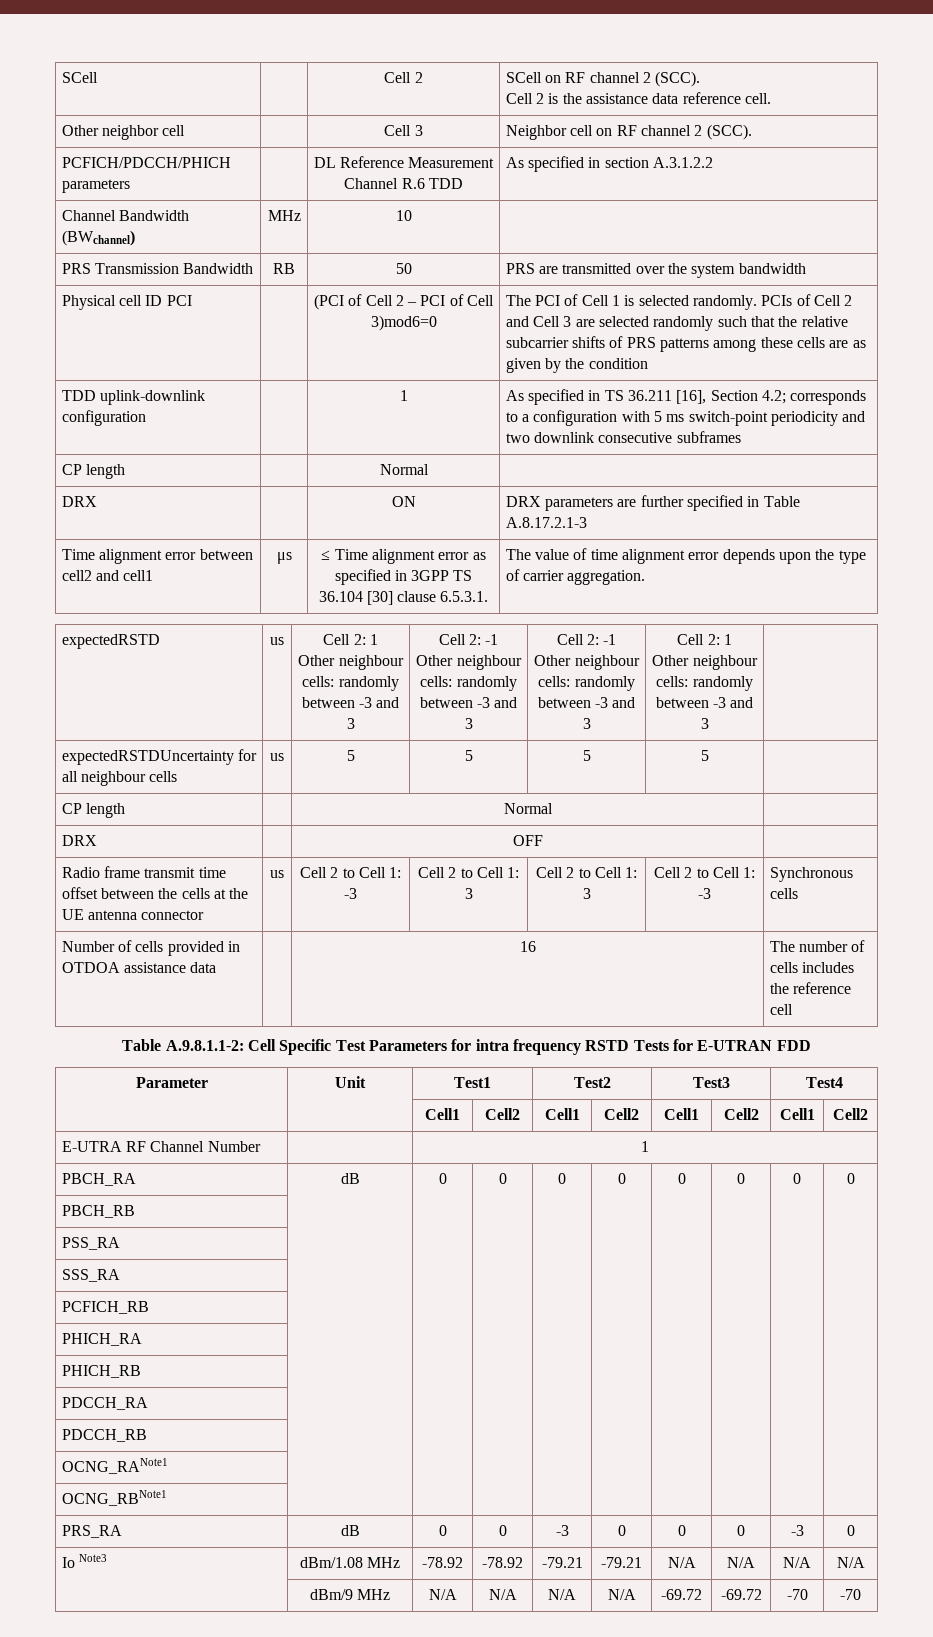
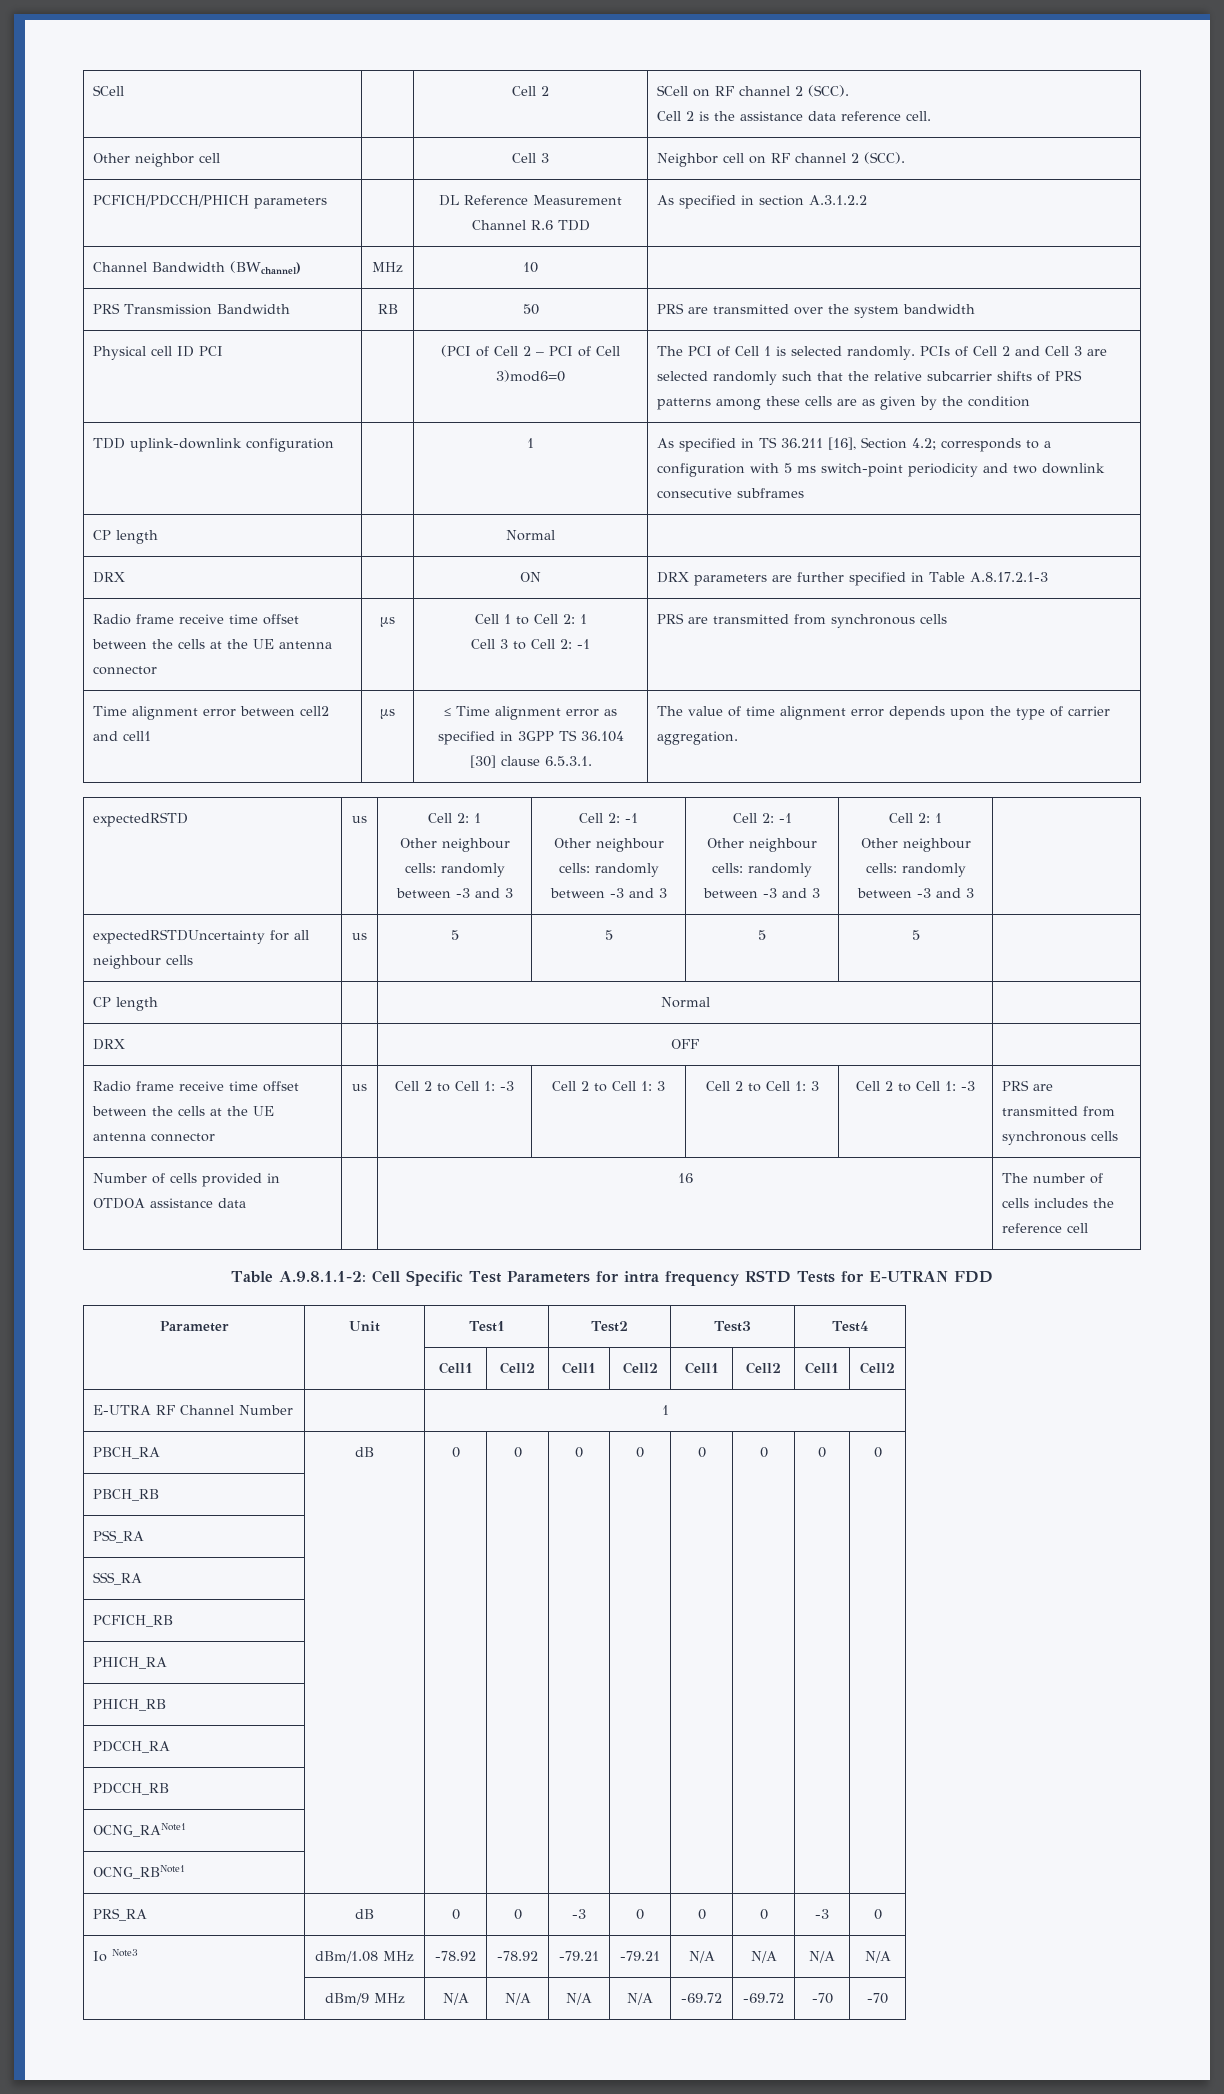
(587, 522) none -> [93,614,300,625] [92,639,333,649] [93,666,158,675] [380,617,395,627] [474,614,587,625] [471,639,590,650] [657,613,948,628] // Radio frame receive time offset between the cells at the UE antenna connector | μs | Cell 1 to Cell 2: 1 // Cell 3 to Cell 2: -1 | PRS are transmitted from synchronous cells
[144,867,196,878] transmit -> [179,1081,225,1091] receive
[769,867,853,882] Synchronous -> [1002,1080,1054,1091] [1002,1106,1116,1117] [1002,1131,1087,1145] PRS are transmitted from synchronous

